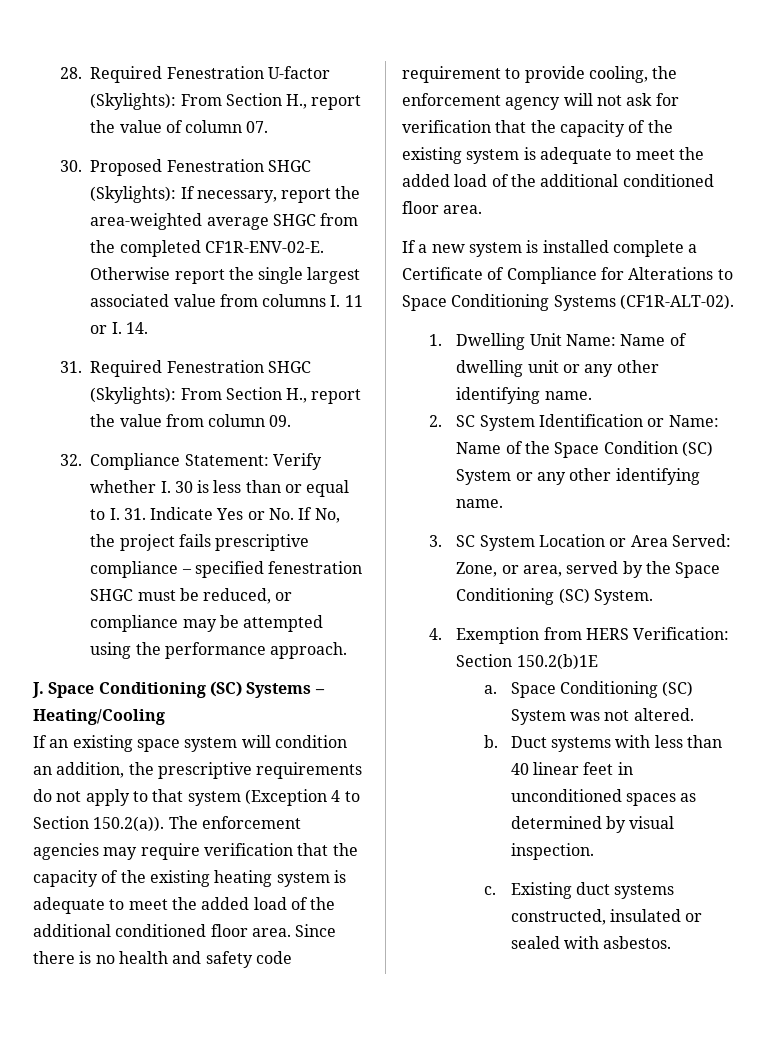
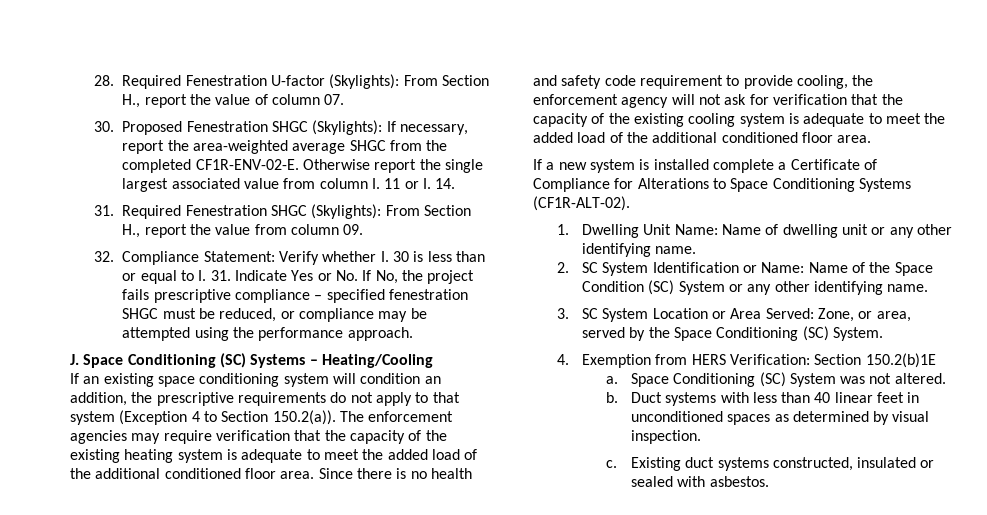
[262,294,327,307] columns -> [319,178,368,189] column
(180, 745) none -> [199,373,280,387] conditioning
(462, 155) none -> [688,113,736,127] cooling

